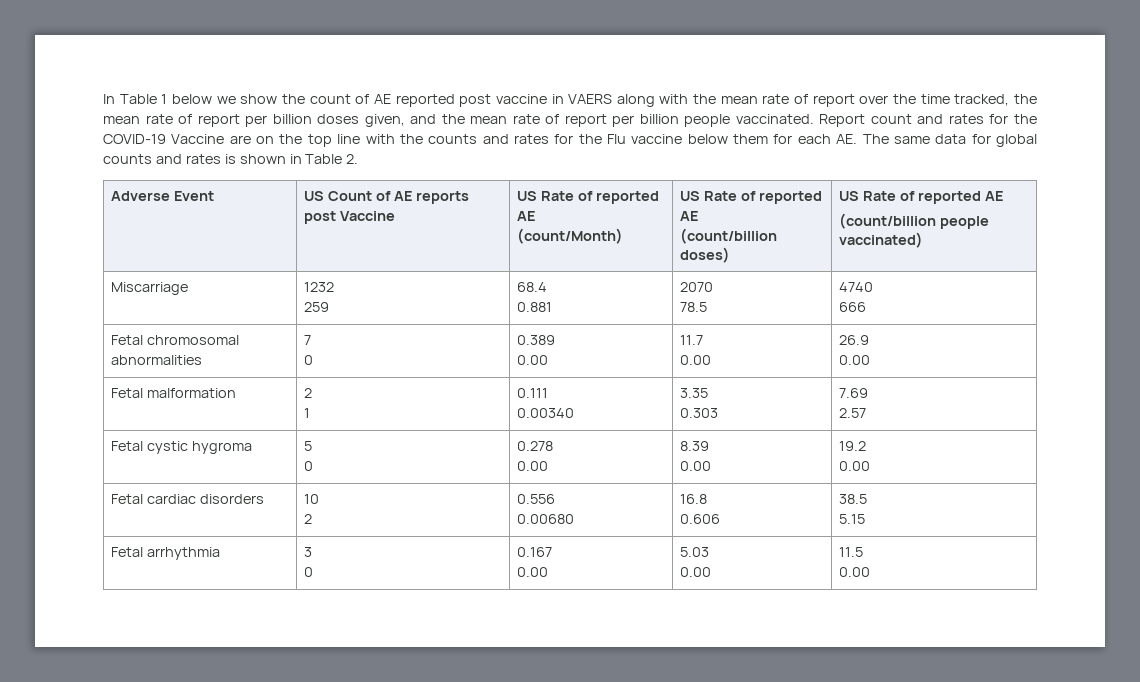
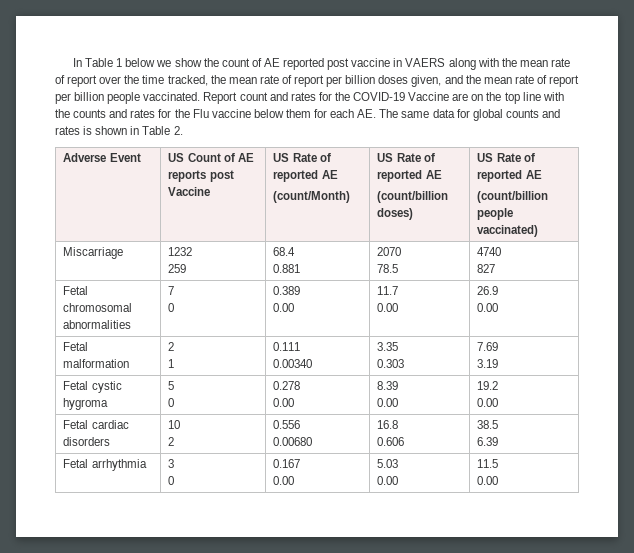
[838,302,866,312] 666 -> [477,264,496,273] 827
[838,408,866,418] 2.57 -> [477,359,499,368] 3.19
[838,514,865,524] 5.15 -> [477,437,499,446] 6.39

